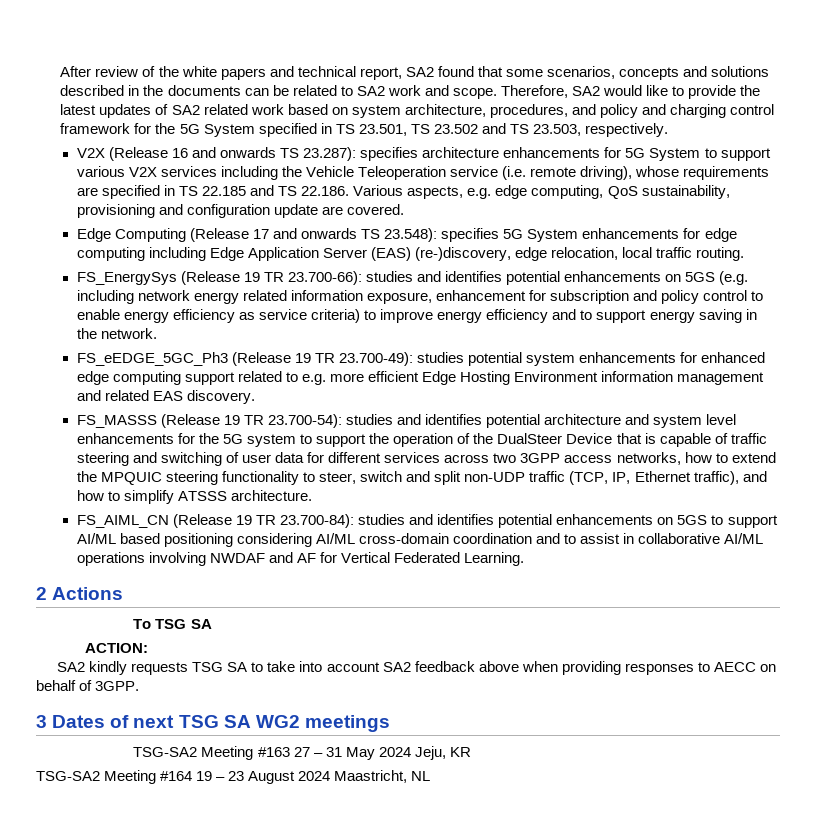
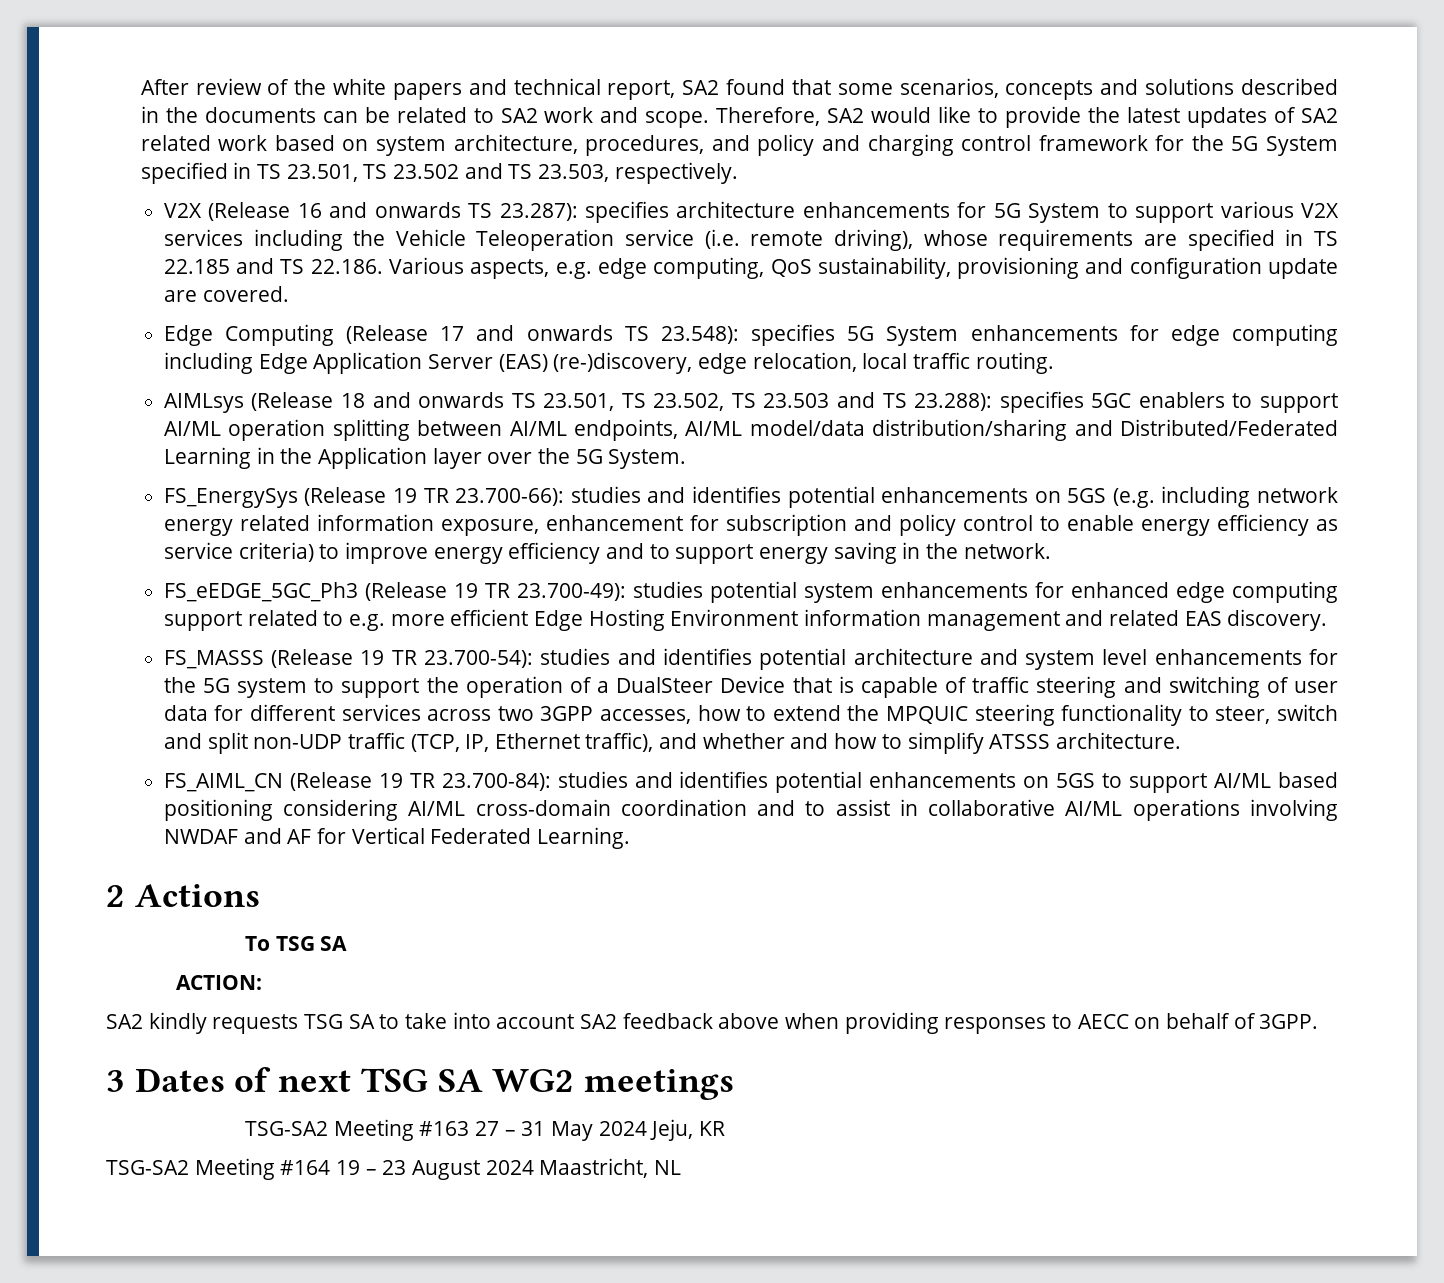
(745, 254) none -> [163,391,1338,413] [163,419,1338,441] [163,447,687,469] // AIMLsys (Release 18 and onwards TS 23.501, TS 23.502, TS 23.503 and TS 23.288): specifies 5GC enablers to support AI/ML operation splitting between AI/ML endpoints, AI/ML model/data distribution/sharing and Distributed/Federated Learning in the Application layer over the 5G System.
[473,433,494,444] the -> [597,681,610,693] a
[564,452,681,465] access networks, -> [600,709,692,724] accesses,
(767, 476) none -> [702,733,829,749] whether and

